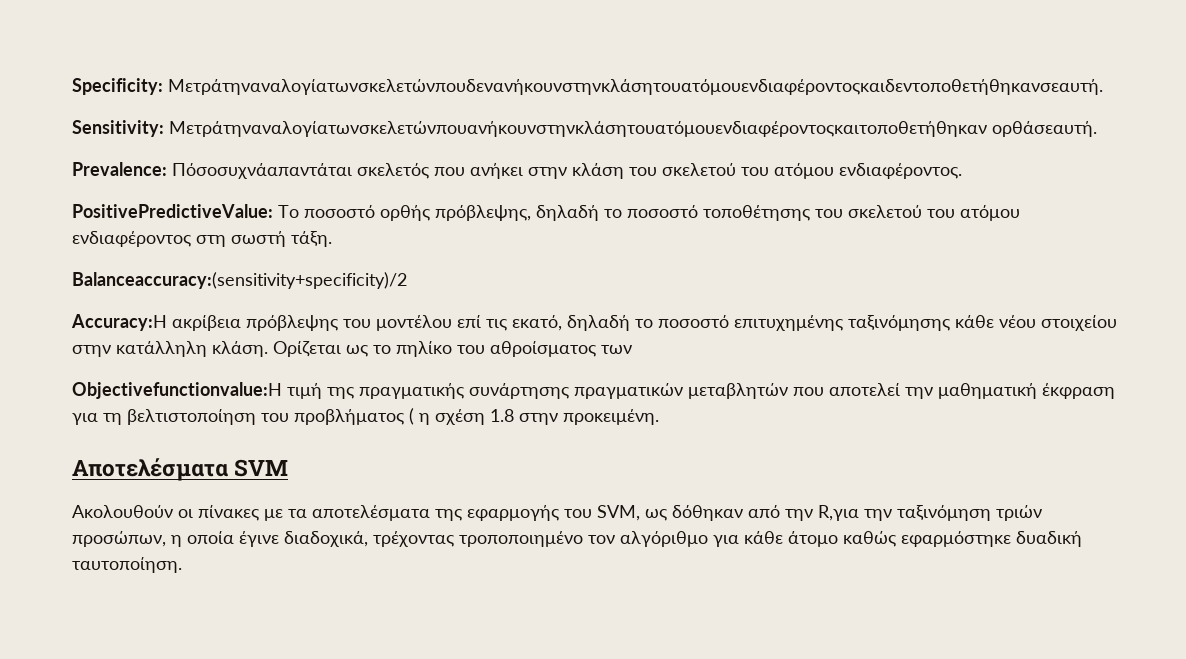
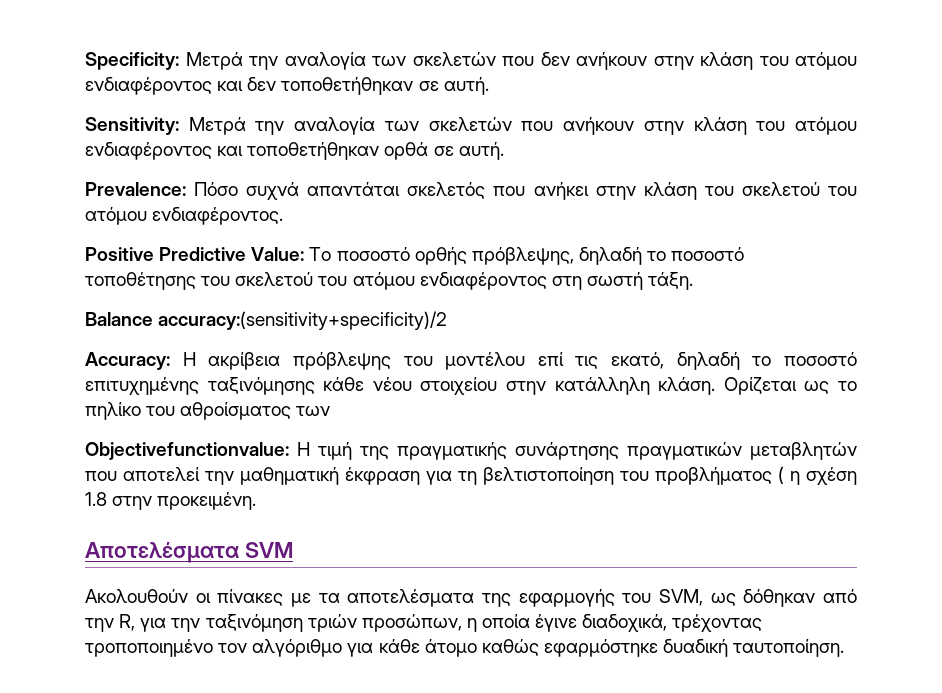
[168,79,1103,95] [72,120,1097,137] [72,162,352,179] Μετράτηναναλογίατωνσκελετώνπουδενανήκουνστηνκλάσητουατόμουενδιαφέροντοςκαιδεντοποθετήθηκανσεαυτή. // Sensitivity: Μετράτηναναλογίατωνσκελετώνπουανήκουνστηνκλάσητουατόμουενδιαφέροντοςκαιτοποθετήθηκαν ορθάσεαυτή. // Prevalence: Πόσοσυχνάαπαντάται -> [185,52,857,70] [85,77,489,95] [85,117,858,135] [85,142,504,160] [85,182,401,200] Μετρά την αναλογία των σκελετών που δεν ανήκουν στην κλάση του ατόμου ενδιαφέροντος και δεν τοποθετήθηκαν σε αυτή. // Sensitivity: Μετρά την αναλογία των σκελετών που ανήκουν στην κλάση του ατόμου ενδιαφέροντος και τοποθετήθηκαν ορθά σε αυτή. // Prevalence: Πόσο συχνά απαντάται
[72,204,273,218] PositivePredictiveValue: -> [85,247,305,261] Positive Predictive Value:
[72,272,407,289] [71,314,167,331] Balanceaccuracy:(sensitivity+specificity)/2 // Accuracy:Η -> [85,311,448,330] [85,352,196,370] Balance accuracy:(sensitivity+specificity)/2 // Accuracy: Η
[72,382,282,399] Objectivefunctionvalue:Η -> [85,442,310,460] Objectivefunctionvalue: Η
[818,505,859,521] R,για -> [119,614,167,632] R, για

